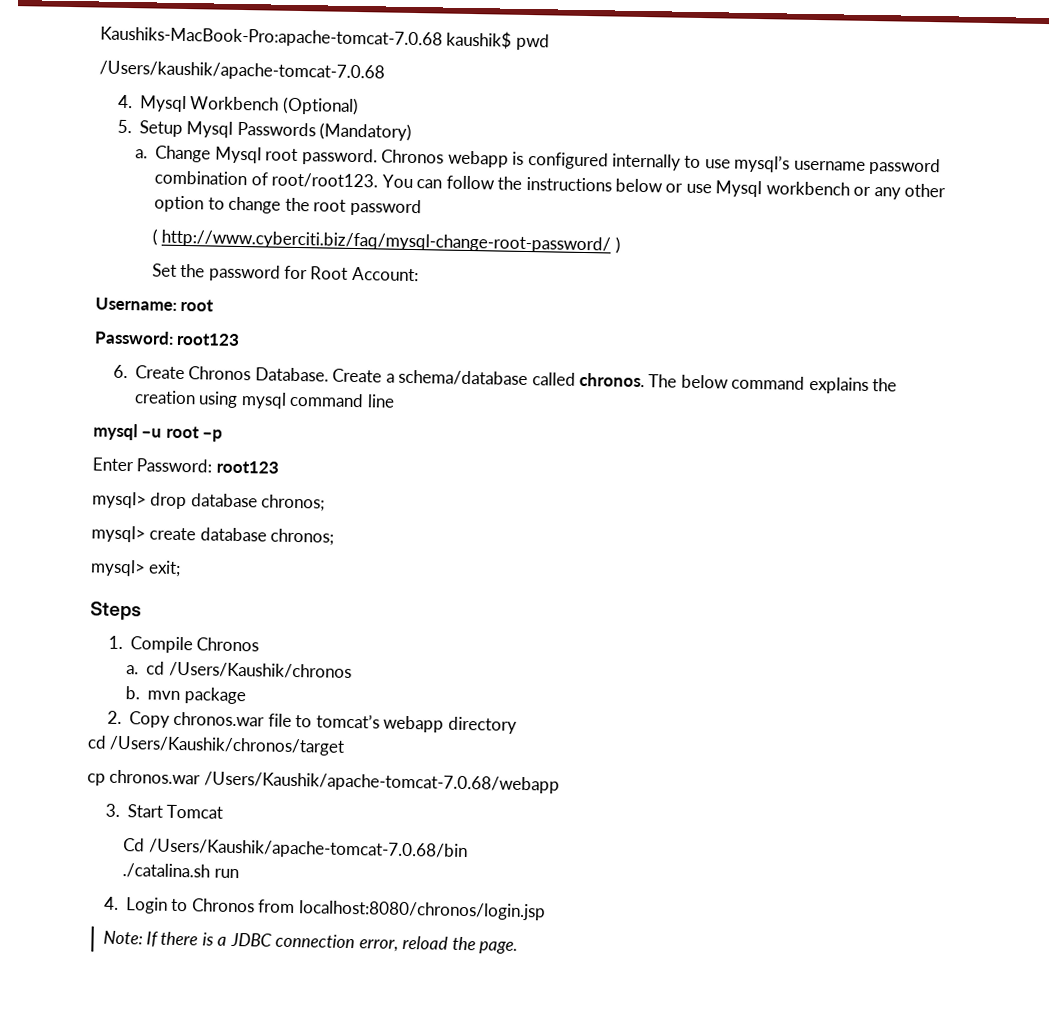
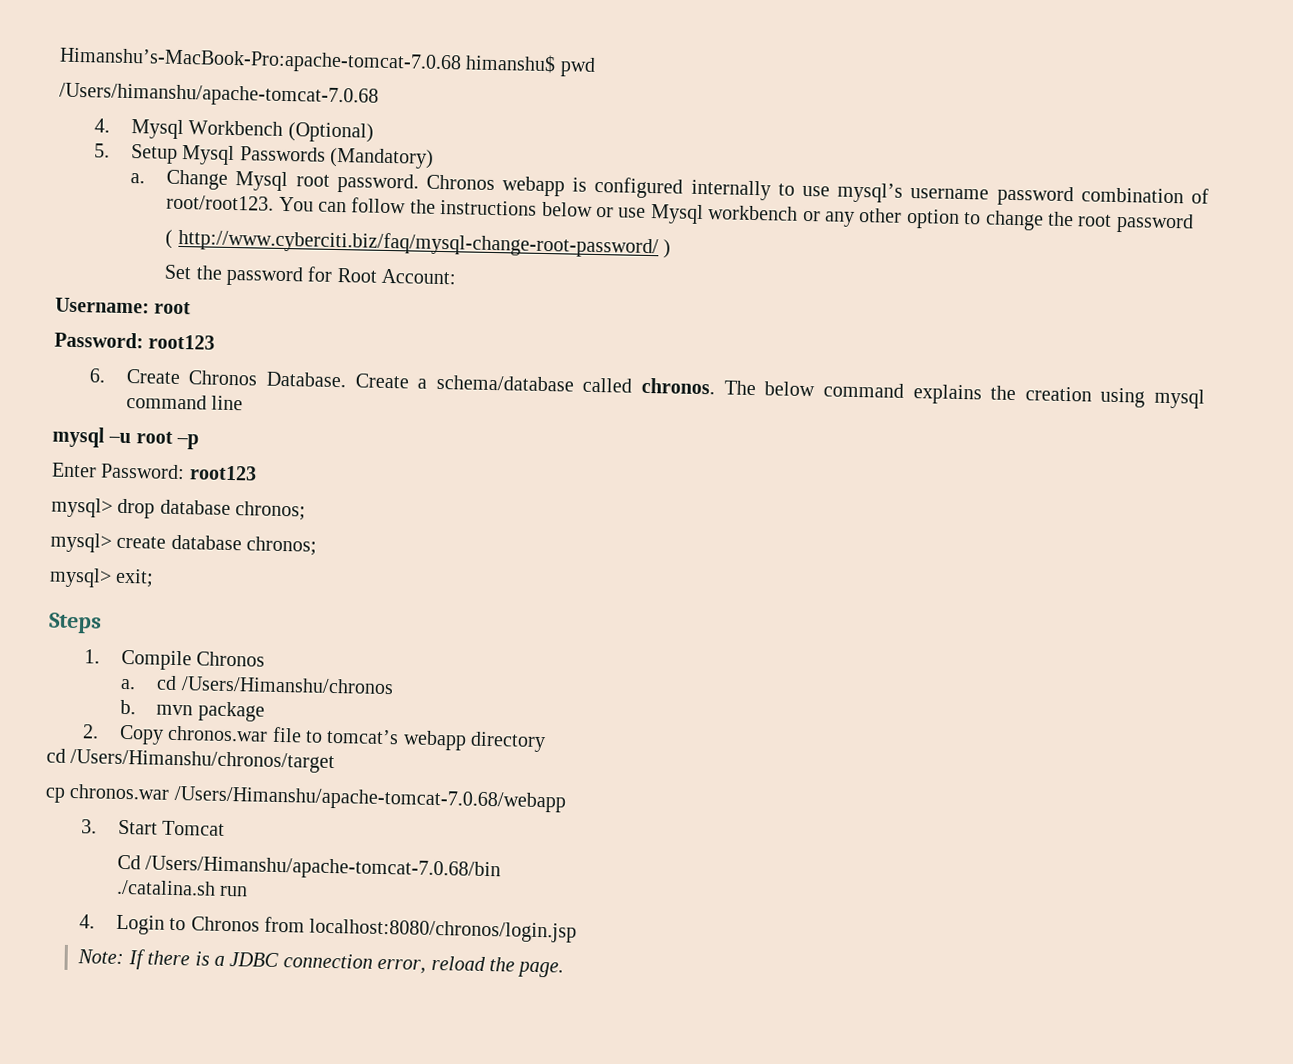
[100,26,513,49] Kaushiks-MacBook-Pro:apache-tomcat-7.0.68 kaushik$ -> [59,47,557,75] Himanshu’s-MacBook-Pro:apache-tomcat-7.0.68 himanshu$
[99,60,385,82] /Users/kaushik/apache-tomcat-7.0.68 -> [59,82,379,108] /Users/himanshu/apache-tomcat-7.0.68
[168,661,352,679] /Users/Kaushik/chronos -> [180,676,394,695] /Users/Himanshu/chronos
[109,735,346,756] /Users/Kaushik/chronos/target -> [70,748,336,774] /Users/Himanshu/chronos/target
[203,771,560,794] /Users/Kaushik/apache-tomcat-7.0.68/webapp -> [173,785,566,813] /Users/Himanshu/apache-tomcat-7.0.68/webapp
[148,838,468,861] /Users/Kaushik/apache-tomcat-7.0.68/bin -> [145,855,502,882] /Users/Himanshu/apache-tomcat-7.0.68/bin

